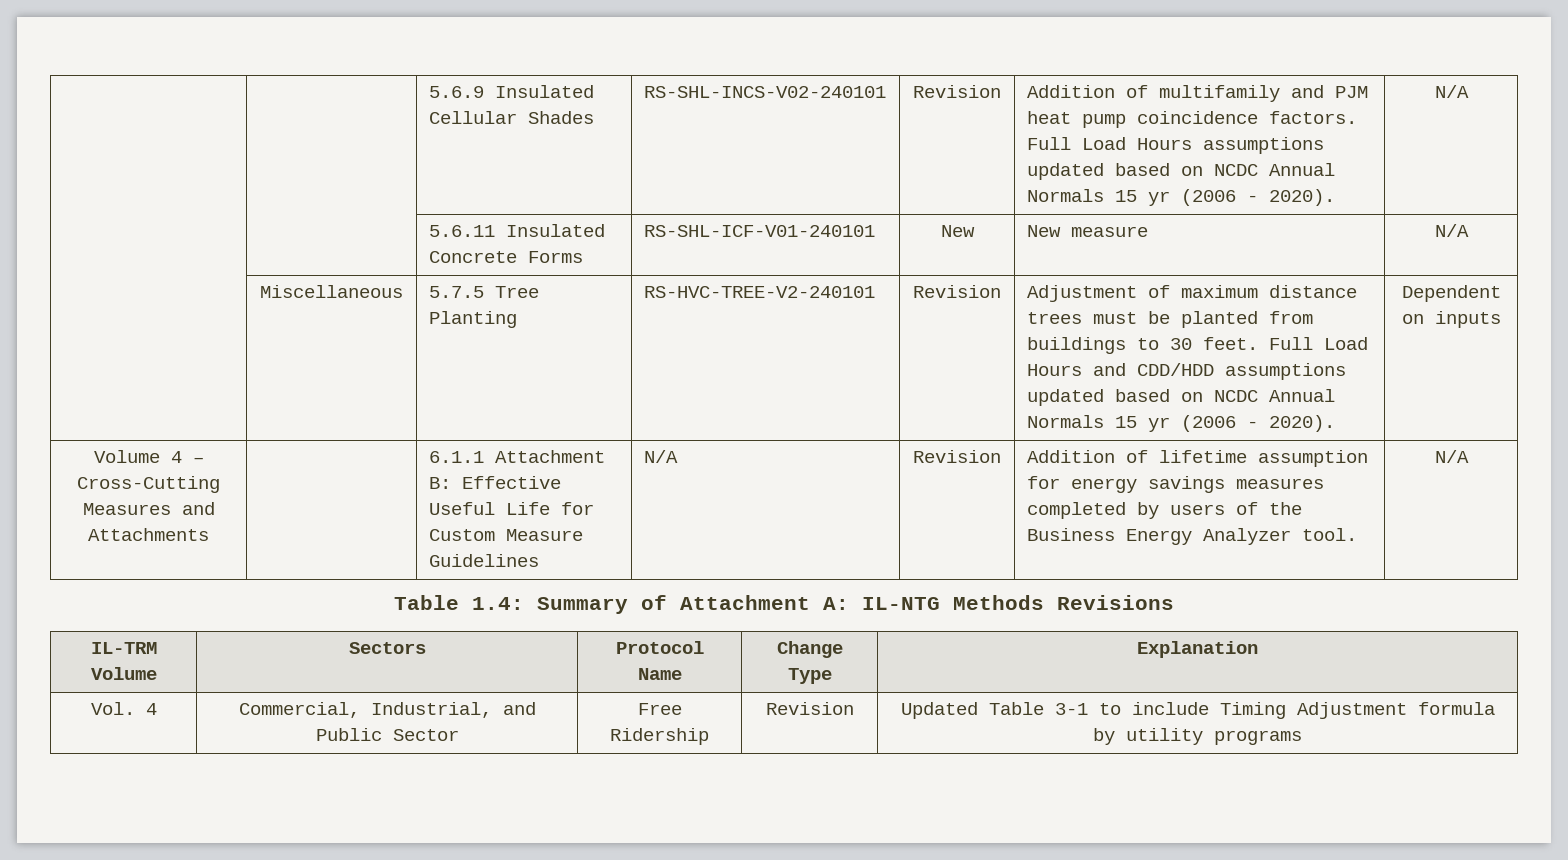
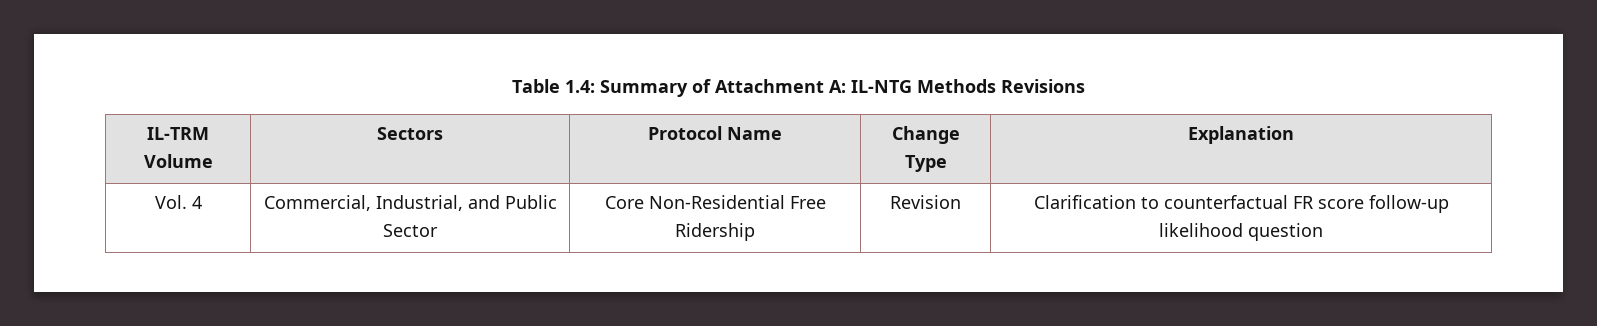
[428,85,594,98] [428,111,594,124] [643,86,886,98] [913,85,1001,98] [1026,85,1368,102] [1026,111,1357,128] [1026,137,1324,154] [1026,163,1335,180] [1026,189,1335,206] [1434,85,1469,98] [428,224,605,237] [428,251,583,263] [643,225,875,237] [940,225,975,237] [1026,225,1148,237] [1434,224,1469,237] [260,285,403,298] [428,286,539,298] [428,311,517,328] [643,286,875,298] [913,285,1001,298] [1026,285,1357,302] [1026,311,1313,328] [1026,337,1368,354] [1026,363,1346,380] [1026,389,1335,406] [1026,415,1335,432] [1401,285,1501,302] [1401,311,1501,328] [93,450,204,463] [77,476,220,493] [82,502,215,515] [88,528,209,541] [428,450,605,463] [428,476,561,489] [428,502,594,515] [428,529,583,541] [428,554,539,567] [643,450,678,463] [913,450,1001,463] [1026,450,1368,467] [1026,476,1324,493] [1026,502,1302,519] [1026,528,1357,545] [1434,450,1469,463] | | 5.6.9 Insulated Cellular Shades | RS-SHL-INCS-V02-240101 | Revision | Addition of multifamily and PJM heat pump coincidence factors. Full Load Hours assumptions updated based on NCDC Annual Normals 15 yr (2006 - 2020). | N/A // | | 5.6.11 Insulated Concrete Forms | RS-SHL-ICF-V01-240101 | New | New measure | N/A // | Miscellaneous | 5.7.5 Tree Planting | RS-HVC-TREE-V2-240101 | Revision | Adjustment of maximum distance trees must be planted from buildings to 30 feet. Full Load Hours and CDD/HDD assumptions updated based on NCDC Annual Normals 15 yr (2006 - 2020). | Dependent on inputs // Volume 4 – Cross-Cutting Measures and Attachments | | 6.1.1 Attachment B: Effective Useful Life for Custom Measure Guidelines | N/A | Revision | Addition of lifetime assumption for energy savings measures completed by users of the Business Energy Analyzer tool. | N/A // -> (512, 86) none
(459, 735) none -> [604,195,785,209] Core Non-Residential
[900,702,1495,719] [1093,728,1302,745] Updated Table 3-1 to include Timing Adjustment formula by utility programs -> [1033,195,1449,213] [1159,223,1323,241] Clarification to counterfactual FR score follow-up likelihood question

